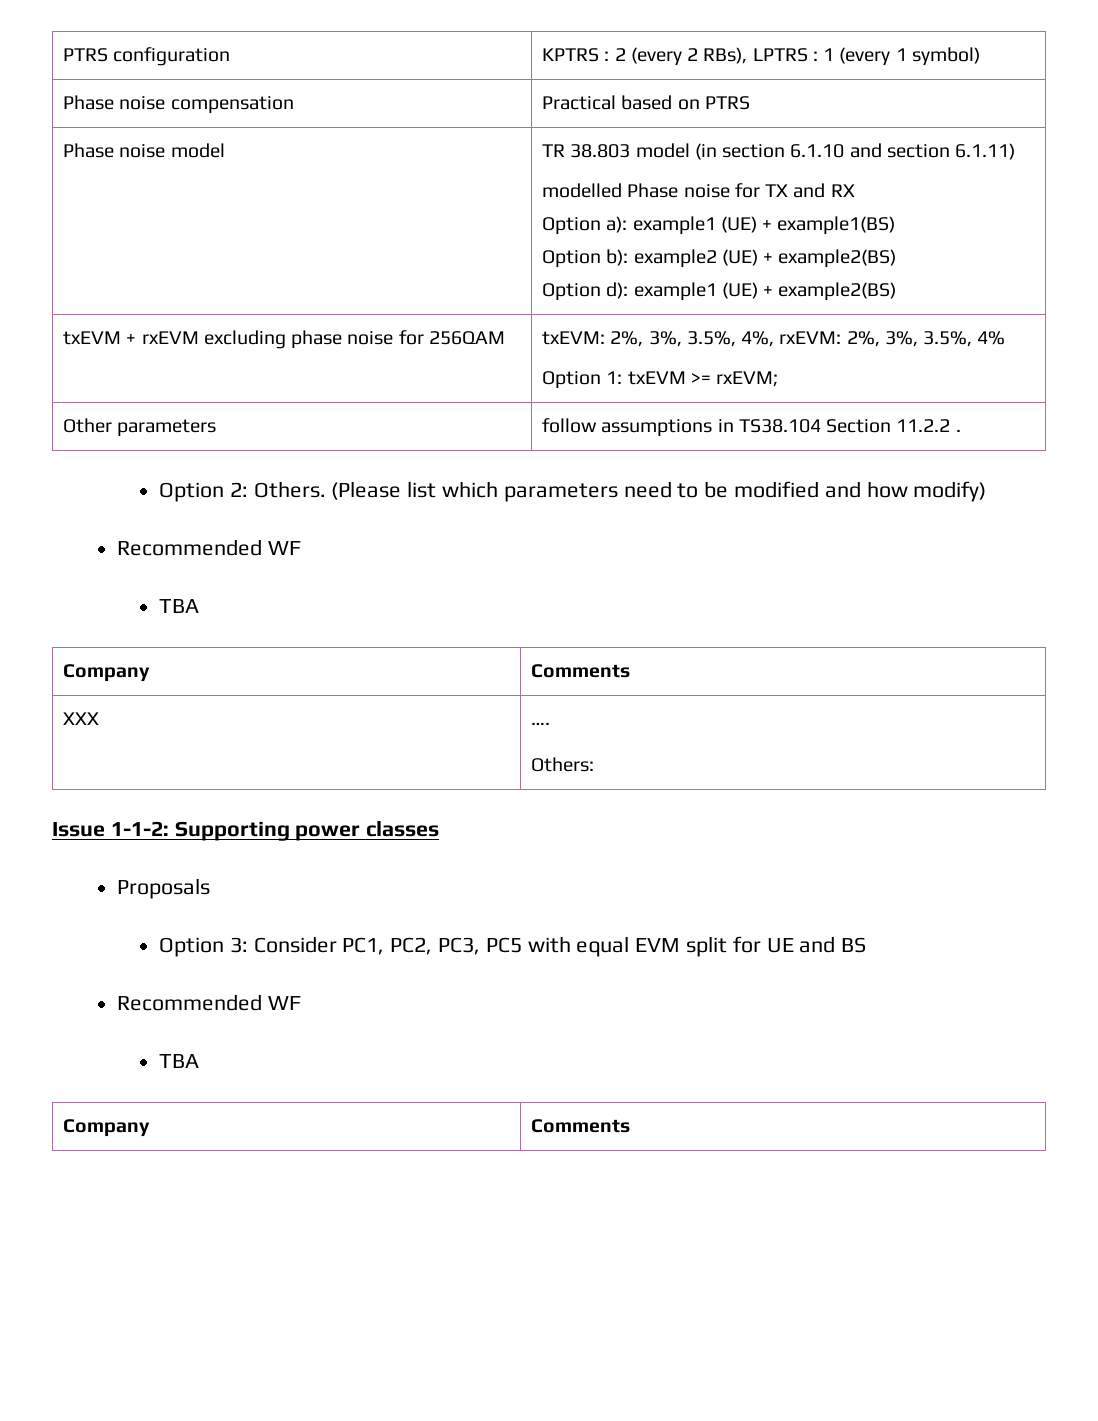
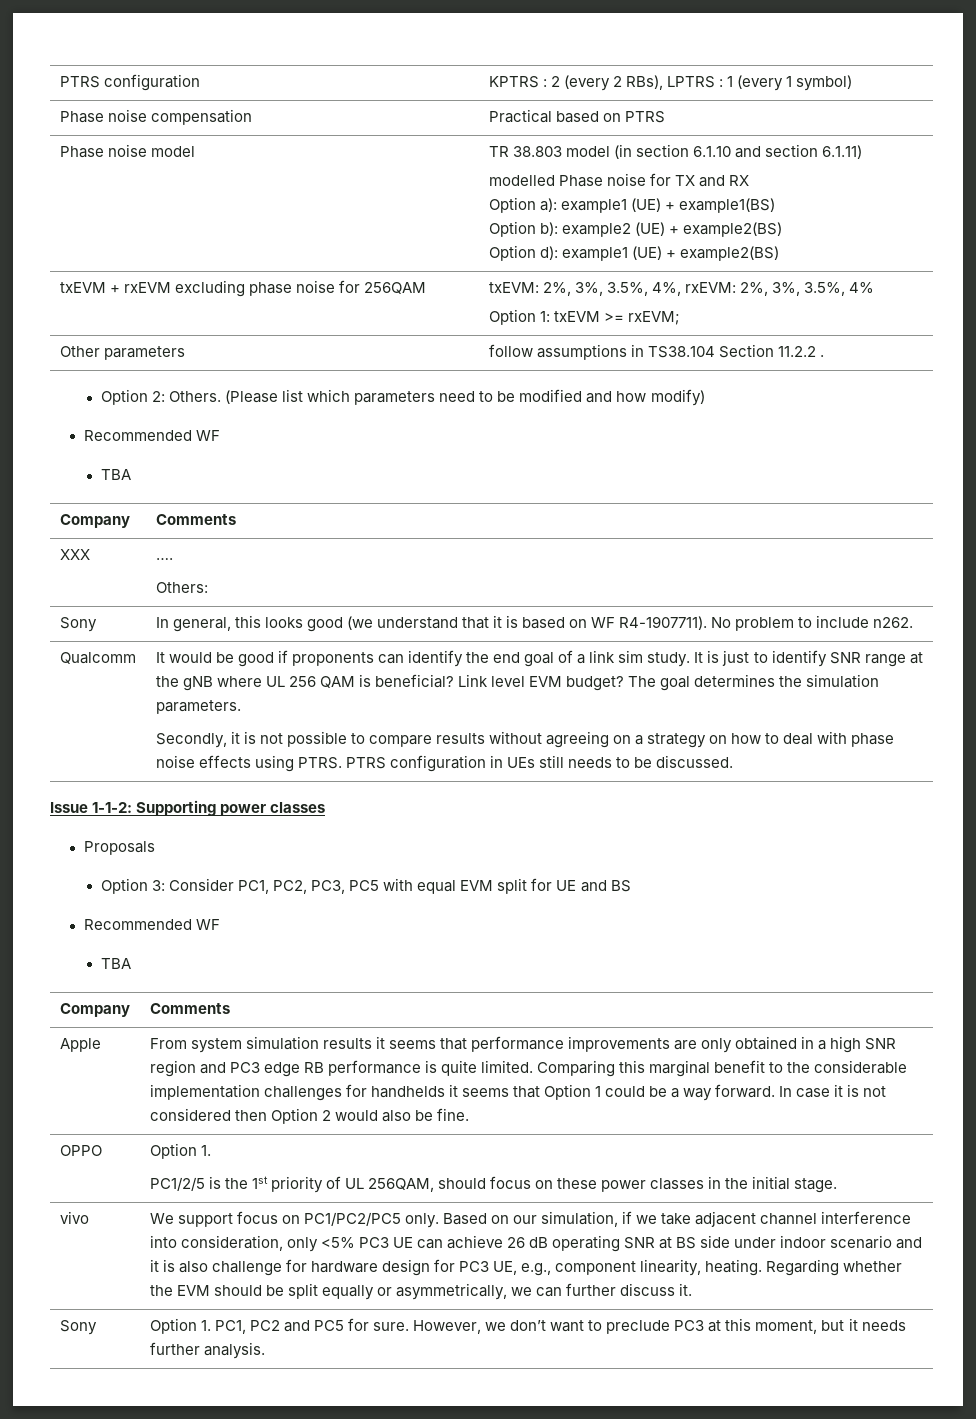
(595, 764) none -> [59,617,97,632] [155,615,914,632] [59,652,136,664] [155,650,923,667] [155,674,880,691] [155,700,241,714] [155,731,895,748] [155,755,734,772] // Sony | In general, this looks good (we understand that it is based on WF R4-1907711). No problem to include n262. // Qualcomm | It would be good if proponents can identify the end goal of a link sim study. It is just to identify SNR range at the gNB where UL 256 QAM is beneficial? Link level EVM budget? The goal determines the simulation parameters. // Secondly, it is not possible to compare results without agreeing on a strategy on how to deal with phase noise effects using PTRS. PTRS configuration in UEs still needs to be discussed.
(631, 1126) none -> [59,1038,101,1052] [149,1036,897,1053] [149,1060,908,1077] [149,1084,887,1101] [149,1108,469,1124] [59,1145,102,1156] [149,1143,211,1159] [149,1176,838,1193] [59,1211,89,1224] [149,1211,912,1228] [149,1235,923,1252] [149,1259,903,1276] [149,1283,693,1300] [59,1320,97,1335] [149,1318,906,1334] [149,1342,265,1359] // Apple | From system simulation results it seems that performance improvements are only obtained in a high SNR region and PC3 edge RB performance is quite limited. Comparing this marginal benefit to the considerable implementation challenges for handhelds it seems that Option 1 could be a way forward. In case it is not considered then Option 2 would also be fine. // OPPO | Option 1. // PC1/2/5 is the 1st priority of UL 256QAM, should focus on these power classes in the initial stage. // vivo | We support focus on PC1/PC2/PC5 only. Based on our simulation, if we take adjacent channel interference into consideration, only <5% PC3 UE can achieve 26 dB operating SNR at BS side under indoor scenario and it is also challenge for hardware design for PC3 UE, e.g., component linearity, heating. Regarding whether the EVM should be split equally or asymmetrically, we can further discuss it. // Sony | Option 1. PC1, PC2 and PC5 for sure. However, we don’t want to preclude PC3 at this moment, but it needs further analysis.

